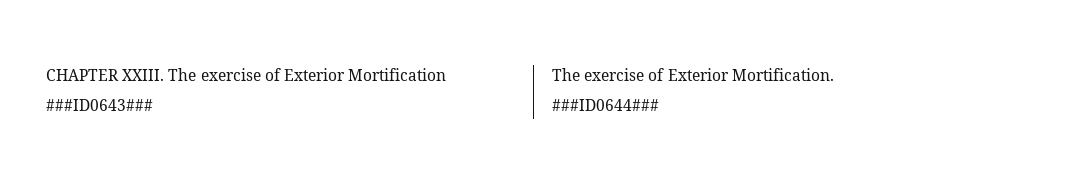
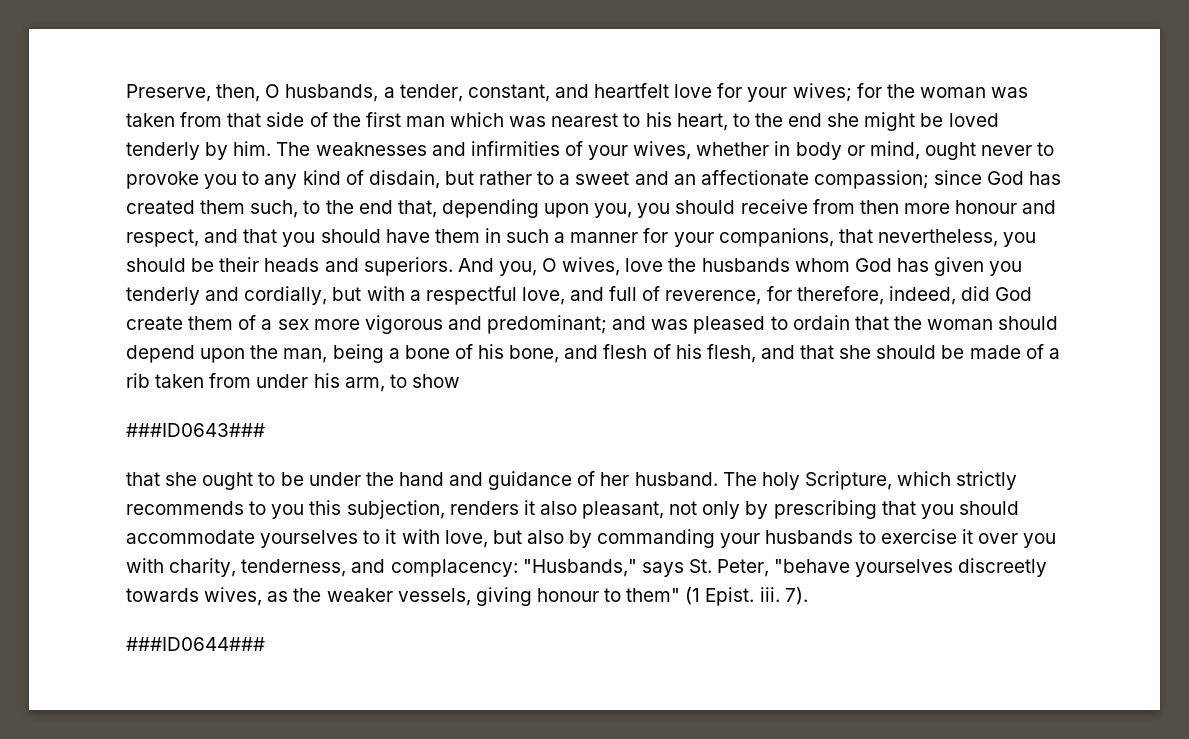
[46,68,447,81] [46,99,153,111] [552,68,834,81] CHAPTER XXIII. The exercise of Exterior Mortification // ###ID0643### // The exercise of Exterior Mortification. -> [126,83,1029,102] [126,112,999,131] [126,141,1055,160] [126,170,1062,189] [126,199,1057,218] [126,228,1037,247] [126,257,1023,276] [126,286,1033,305] [126,315,1059,334] [126,344,1060,363] [126,373,460,392] [126,423,265,437] [126,471,1018,490] [126,500,1019,519] [126,529,1057,548] [126,558,1048,577] [126,587,808,606] Preserve, then, O husbands, a tender, constant, and heartfelt love for your wives; for the woman was taken from that side of the first man which was nearest to his heart, to the end she might be loved tenderly by him. The weaknesses and infirmities of your wives, whether in body or mind, ought never to provoke you to any kind of disdain, but rather to a sweet and an affectionate compassion; since God has created them such, to the end that, depending upon you, you should receive from then more honour and respect, and that you should have them in such a manner for your companions, that nevertheless, you should be their heads and superiors. And you, O wives, love the husbands whom God has given you tenderly and cordially, but with a respectful love, and full of reverence, for therefore, indeed, did God create them of a sex more vigorous and predominant; and was pleased to ordain that the woman should depend upon the man, being a bone of his bone, and flesh of his flesh, and that she should be made of a rib taken from under his arm, to show // ###ID0643### // that she ought to be under the hand and guidance of her husband. The holy Scripture, which strictly recommends to you this subjection, renders it also pleasant, not only by prescribing that you should accommodate yourselves to it with love, but also by commanding your husbands to exercise it over you with charity, tenderness, and complacency: "Husbands," says St. Peter, "behave yourselves discreetly towards wives, as the weaker vessels, giving honour to them" (1 Epist. iii. 7).

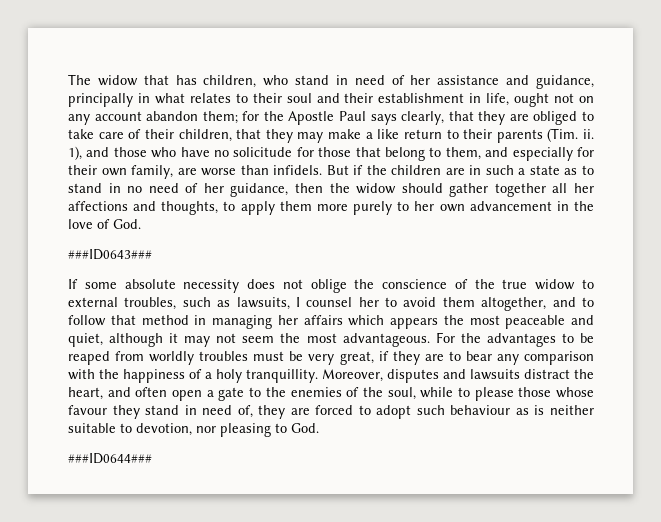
[126,83,1029,102] [126,112,999,131] [126,141,1055,160] [126,170,1062,189] [126,199,1057,218] [126,228,1037,247] [126,257,1023,276] [126,286,1033,305] [126,315,1059,334] [126,344,1060,363] [126,373,460,392] [126,423,265,437] [126,471,1018,490] [126,500,1019,519] [126,529,1057,548] [126,558,1048,577] [126,587,808,606] Preserve, then, O husbands, a tender, constant, and heartfelt love for your wives; for the woman was taken from that side of the first man which was nearest to his heart, to the end she might be loved tenderly by him. The weaknesses and infirmities of your wives, whether in body or mind, ought never to provoke you to any kind of disdain, but rather to a sweet and an affectionate compassion; since God has created them such, to the end that, depending upon you, you should receive from then more honour and respect, and that you should have them in such a manner for your companions, that nevertheless, you should be their heads and superiors. And you, O wives, love the husbands whom God has given you tenderly and cordially, but with a respectful love, and full of reverence, for therefore, indeed, did God create them of a sex more vigorous and predominant; and was pleased to ordain that the woman should depend upon the man, being a bone of his bone, and flesh of his flesh, and that she should be made of a rib taken from under his arm, to show // ###ID0643### // that she ought to be under the hand and guidance of her husband. The holy Scripture, which strictly recommends to you this subjection, renders it also pleasant, not only by prescribing that you should accommodate yourselves to it with love, but also by commanding your husbands to exercise it over you with charity, tenderness, and complacency: "Husbands," says St. Peter, "behave yourselves discreetly towards wives, as the weaker vessels, giving honour to them" (1 Epist. iii. 7). -> [68,74,595,89] [68,93,594,107] [68,111,594,125] [68,128,594,143] [68,146,594,161] [68,165,594,179] [68,183,594,197] [68,201,594,215] [68,219,141,229] [68,249,152,260] [68,279,594,293] [68,297,594,311] [68,315,594,329] [68,332,594,347] [68,351,594,365] [68,369,594,383] [68,387,594,401] [68,405,595,419] [68,423,319,437] The widow that has children, who stand in need of her assistance and guidance, principally in what relates to their soul and their establishment in life, ought not on any account abandon them; for the Apostle Paul says clearly, that they are obliged to take care of their children, that they may make a like return to their parents (Tim. ii. 1), and those who have no solicitude for those that belong to them, and especially for their own family, are worse than infidels. But if the children are in such a state as to stand in no need of her guidance, then the widow should gather together all her affections and thoughts, to apply them more purely to her own advancement in the love of God. // ###ID0643### // If some absolute necessity does not oblige the conscience of the true widow to external troubles, such as lawsuits, I counsel her to avoid them altogether, and to follow that method in managing her affairs which appears the most peaceable and quiet, although it may not seem the most advantageous. For the advantages to be reaped from worldly troubles must be very great, if they are to bear any comparison with the happiness of a holy tranquillity. Moreover, disputes and lawsuits distract the heart, and often open a gate to the enemies of the soul, while to please those whose favour they stand in need of, they are forced to adopt such behaviour as is neither suitable to devotion, nor pleasing to God.

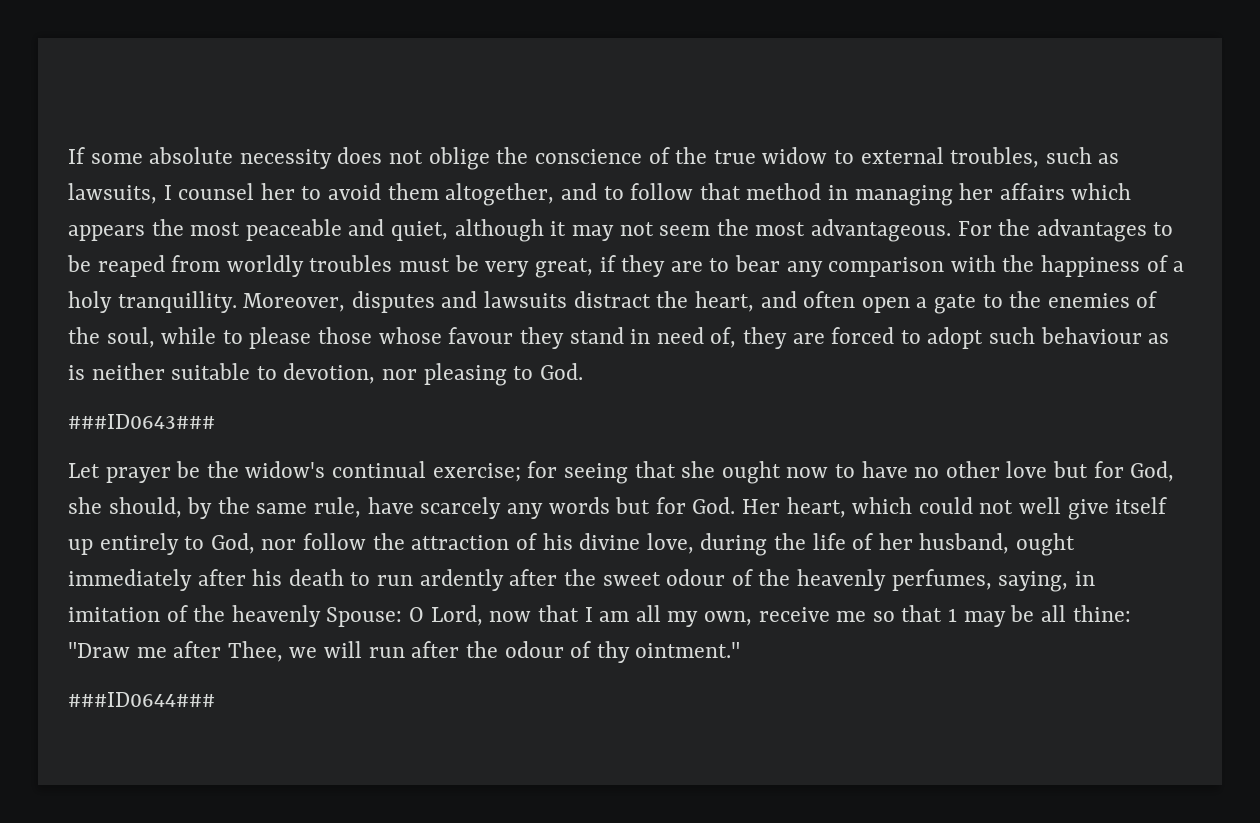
[68,74,595,89] [68,93,594,107] [68,111,594,125] [68,128,594,143] [68,146,594,161] [68,165,594,179] [68,183,594,197] [68,201,594,215] [68,219,141,229] [68,249,152,260] The widow that has children, who stand in need of her assistance and guidance, principally in what relates to their soul and their establishment in life, ought not on any account abandon them; for the Apostle Paul says clearly, that they are obliged to take care of their children, that they may make a like return to their parents (Tim. ii. 1), and those who have no solicitude for those that belong to them, and especially for their own family, are worse than infidels. But if the children are in such a state as to stand in no need of her guidance, then the widow should gather together all her affections and thoughts, to apply them more purely to her own advancement in the love of God. // ###ID0643### // -> (68, 155) none
(319, 428) none -> [68,414,215,429] [68,461,1175,484] [68,497,1168,520] [68,533,1076,556] [68,569,1095,592] [68,605,1131,627] [68,641,741,663] // ###ID0643### // Let prayer be the widow's continual exercise; for seeing that she ought now to have no other love but for God, she should, by the same rule, have scarcely any words but for God. Her heart, which could not well give itself up entirely to God, nor follow the attraction of his divine love, during the life of her husband, ought immediately after his death to run ardently after the sweet odour of the heavenly perfumes, saying, in imitation of the heavenly Spouse: O Lord, now that I am all my own, receive me so that 1 may be all thine: "Draw me after Thee, we will run after the odour of thy ointment."

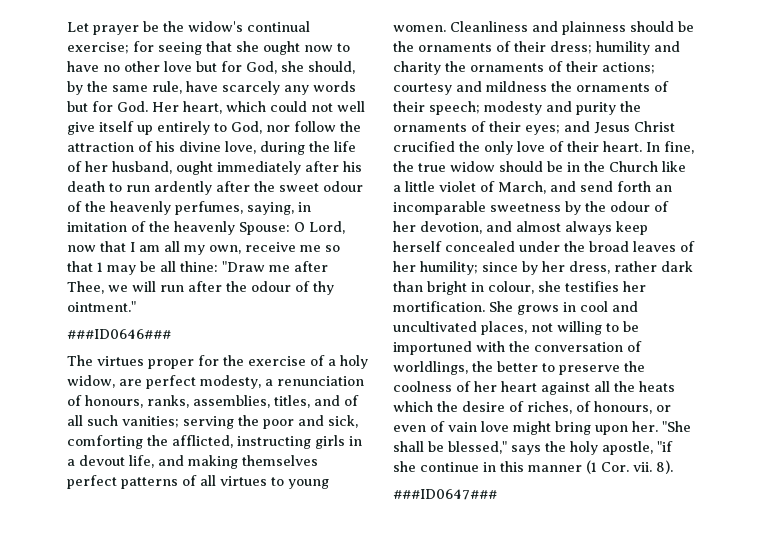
[68,147,1120,170] [68,183,1132,206] [68,219,1174,242] [67,255,1185,278] [68,291,1158,314] [68,327,1170,349] [68,363,583,386] [68,414,215,429] If some absolute necessity does not oblige the conscience of the true widow to external troubles, such as lawsuits, I counsel her to avoid them altogether, and to follow that method in managing her affairs which appears the most peaceable and quiet, although it may not seem the most advantageous. For the advantages to be reaped from worldly troubles must be very great, if they are to bear any comparison with the happiness of a holy tranquillity. Moreover, disputes and lawsuits distract the heart, and often open a gate to the enemies of the soul, while to please those whose favour they stand in need of, they are forced to adopt such behaviour as is neither suitable to devotion, nor pleasing to God. // ###ID0643### // -> (67, 27) none
[68,692,215,707] ###ID0644### -> [67,329,171,339] [67,355,368,369] [67,375,364,389] [67,395,359,408] [67,415,358,429] [67,435,362,449] [67,455,318,469] [67,475,329,489] [393,21,694,35] [393,41,680,55] [393,61,655,75] [393,81,669,95] [393,101,641,115] [393,121,675,135] [393,141,694,155] [393,161,686,172] [393,181,672,194] [393,201,669,215] [393,221,648,235] [393,241,695,252] [393,261,693,275] [393,281,646,295] [393,301,638,315] [393,321,639,335] [393,341,642,355] [393,361,645,375] [393,381,675,395] [393,401,671,414] [393,421,691,435] [393,441,673,455] [393,460,673,474] [393,489,497,500] ###ID0646### // The virtues proper for the exercise of a holy widow, are perfect modesty, a renunciation of honours, ranks, assemblies, titles, and of all such vanities; serving the poor and sick, comforting the afflicted, instructing girls in a devout life, and making themselves perfect patterns of all virtues to young women. Cleanliness and plainness should be the ornaments of their dress; humility and charity the ornaments of their actions; courtesy and mildness the ornaments of their speech; modesty and purity the ornaments of their eyes; and Jesus Christ crucified the only love of their heart. In fine, the true widow should be in the Church like a little violet of March, and send forth an incomparable sweetness by the odour of her devotion, and almost always keep herself concealed under the broad leaves of her humility; since by her dress, rather dark than bright in colour, she testifies her mortification. She grows in cool and uncultivated places, not willing to be importuned with the conversation of worldlings, the better to preserve the coolness of her heart against all the heats which the desire of riches, of honours, or even of vain love might bring upon her. "She shall be blessed," says the holy apostle, "if she continue in this manner (1 Cor. vii. 8). // ###ID0647###

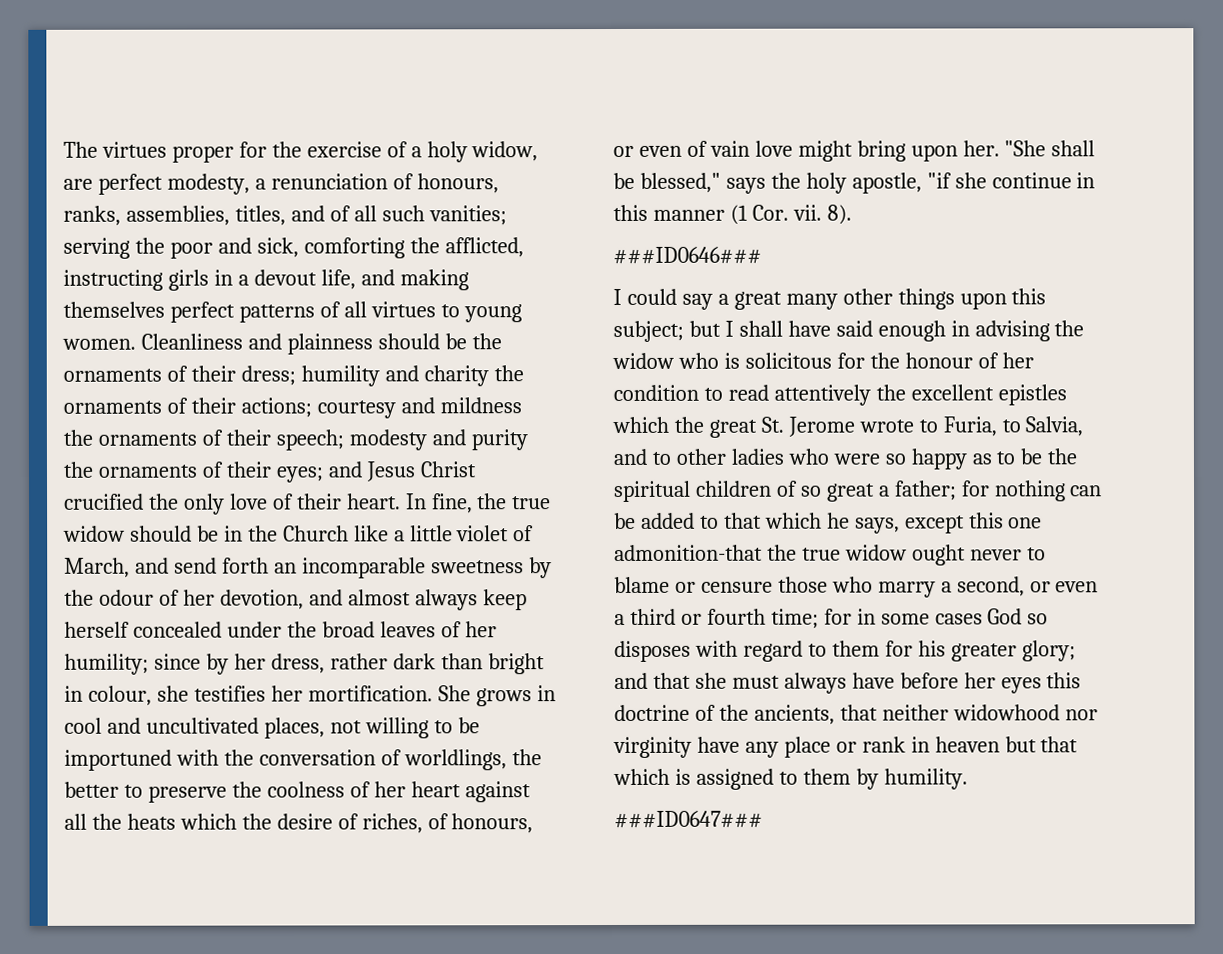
[67,21,310,35] [67,41,350,55] [67,61,355,74] [67,81,356,95] [67,101,365,114] [67,121,361,135] [67,141,356,155] [67,161,362,175] [67,181,363,195] [67,201,311,215] [67,221,345,235] [67,241,340,255] [67,261,328,275] [67,281,334,295] [67,301,136,312] [67,329,171,339] Let prayer be the widow's continual exercise; for seeing that she ought now to have no other love but for God, she should, by the same rule, have scarcely any words but for God. Her heart, which could not well give itself up entirely to God, nor follow the attraction of his divine love, during the life of her husband, ought immediately after his death to run ardently after the sweet odour of the heavenly perfumes, saying, in imitation of the heavenly Spouse: O Lord, now that I am all my own, receive me so that 1 may be all thine: "Draw me after Thee, we will run after the odour of thy ointment." // ###ID0646### // -> (63, 149) none
(673, 467) none -> [613,246,762,264] [613,288,1047,310] [613,320,1085,342] [612,352,1034,369] [613,384,1067,406] [612,416,1084,438] [613,448,1078,470] [614,480,1103,502] [614,512,1043,534] [614,544,1046,566] [614,576,1099,598] [614,608,1049,629] [614,640,1076,662] [614,672,1082,694] [614,704,1098,725] [613,736,1079,758] [613,768,968,790] // ###ID0646### // I could say a great many other things upon this subject; but I shall have said enough in advising the widow who is solicitous for the honour of her condition to read attentively the excellent epistles which the great St. Jerome wrote to Furia, to Salvia, and to other ladies who were so happy as to be the spiritual children of so great a father; for nothing can be added to that which he says, except this one admonition-that the true widow ought never to blame or censure those who marry a second, or even a third or fourth time; for in some cases God so disposes with regard to them for his greater glory; and that she must always have before her eyes this doctrine of the ancients, that neither widowhood nor virginity have any place or rank in heaven but that which is assigned to them by humility.

